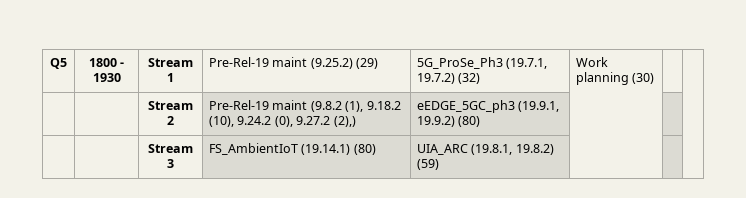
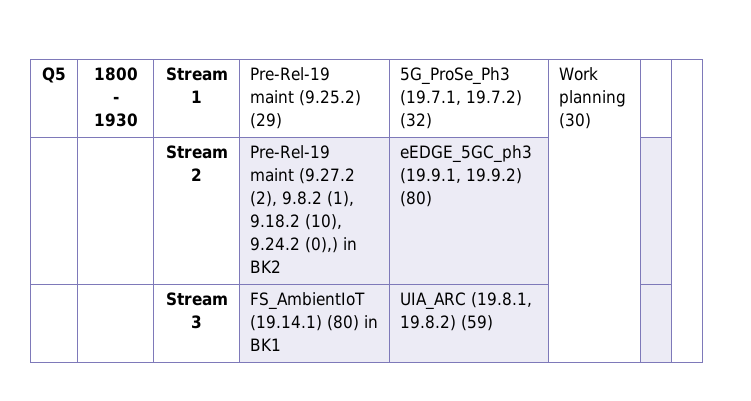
[310,101,342,112] (9.8.2 -> [299,168,356,184] [250,191,323,207] (9.27.2 (2), 9.8.2
[274,116,356,127] (0), 9.27.2 (2),) -> [305,237,358,253] [250,260,282,273] (0),) in BK2
(376, 149) none -> [364,315,379,328] [250,338,282,351] in BK1

